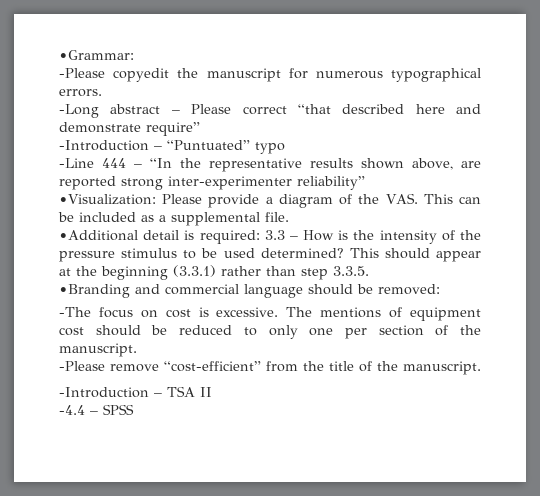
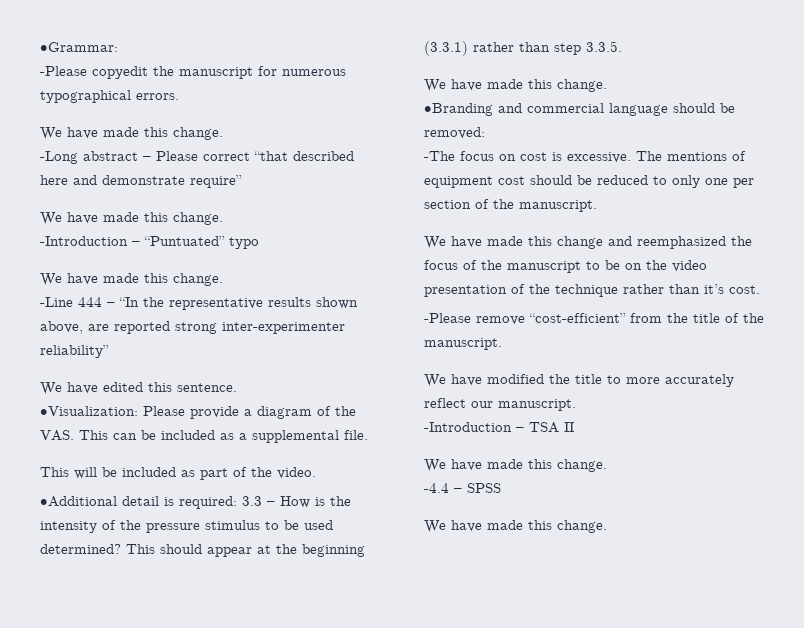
(102, 93) none -> [40,127,223,140] // We have made this change.
(200, 129) none -> [40,212,223,225] // We have made this change.
(285, 148) none -> [40,273,223,286] // We have made this change.
(365, 183) none -> [40,382,237,395] // We have edited this sentence.
(289, 217) none -> [40,467,316,480] // This will be included as part of the video.
(369, 271) none -> [424,79,607,92] // We have made this change.
(137, 350) none -> [424,236,752,249] [424,260,707,273] [424,284,760,297] // We have made this change and reemphasized the focus of the manuscript to be on the video presentation of the technique rather than it’s cost.
[59,386,212,398] [59,404,134,415] -Introduction – TSA II // -4.4 – SPSS -> [424,374,734,387] [424,398,576,411] [424,422,574,433] [424,459,607,472] [424,483,501,493] [424,520,607,533] We have modified the title to more accurately reflect our manuscript. // -Introduction – TSA II // We have made this change. // -4.4 – SPSS // We have made this change.

